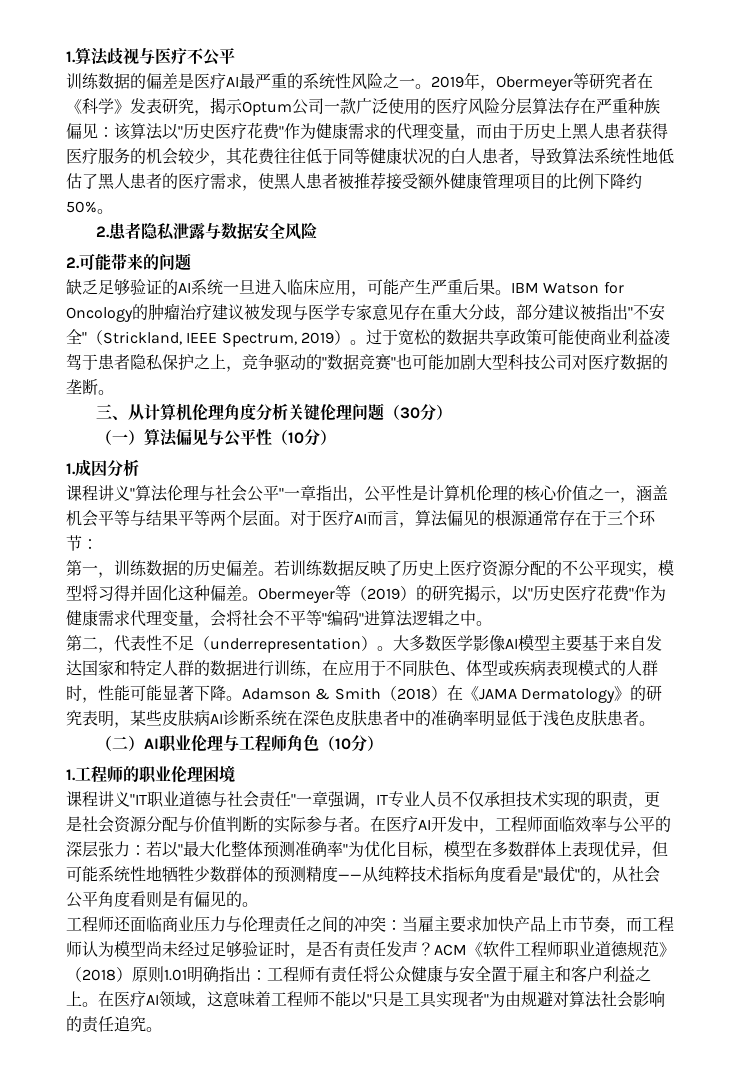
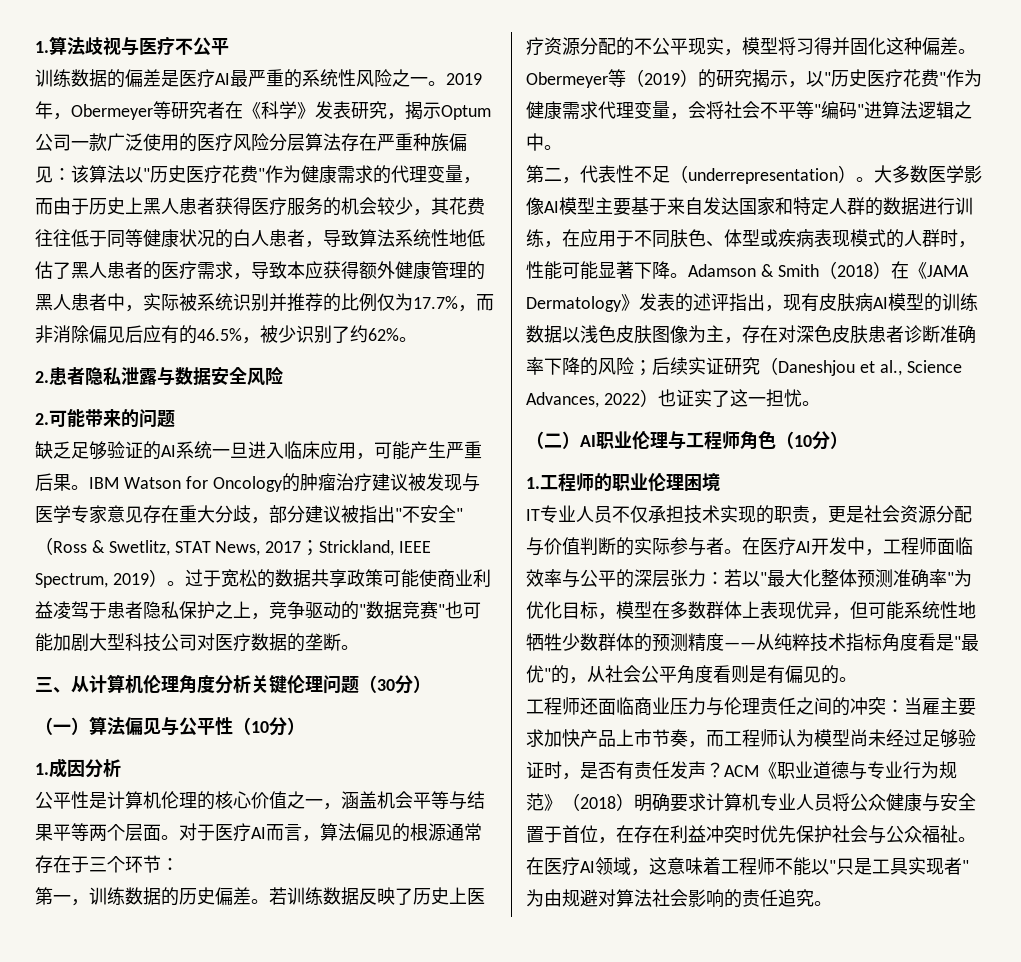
[258,172,642,190] [66,201,97,213] 使黑人患者被推荐接受额外健康管理项目的比例下降约50% -> [251,261,485,280] [35,293,494,312] [35,325,399,344] 导致本应获得额外健康管理的黑人患者中，实际被系统识别并推荐的比例仅为17.7%，而非消除偏见后应有的46.5%，被少识别了约62%
(103, 337) none -> [53,540,320,556] Ross & Swetlitz, STAT News, 2017；
[66,485,364,503] 课程讲义"算法伦理与社会公平"一章指出， -> (121, 768) none
[629,685,662,701] [66,709,639,728] 的研究表明，某些皮肤病AI诊断系统在深色皮肤患者中的准确率明显低于浅色皮肤患者 -> [639,293,978,312] [526,325,976,344] [526,357,962,376] [526,389,802,408] 发表的述评指出，现有皮肤病AI模型的训练数据以浅色皮肤图像为主，存在对深色皮肤患者诊断准确率下降的风险；后续实证研究（Daneshjou et al., Science Advances, 2022）也证实了这一担忧
[66,791,376,809] 课程讲义"IT职业道德与社会责任"一章强调， -> (720, 482) none
[483,941,675,958] [66,966,363,983] 软件工程师职业道德规范》（2018）原则1.01明确指出：工程师有责任 -> [777,761,957,780] [526,793,832,812] 职业道德与专业行为规范》（2018）明确要求计算机专业人员
[523,965,651,983] [66,991,82,1006] 雇主和客户利益之上 -> [562,825,958,844] 首位，在存在利益冲突时优先保护社会与公众福祉

